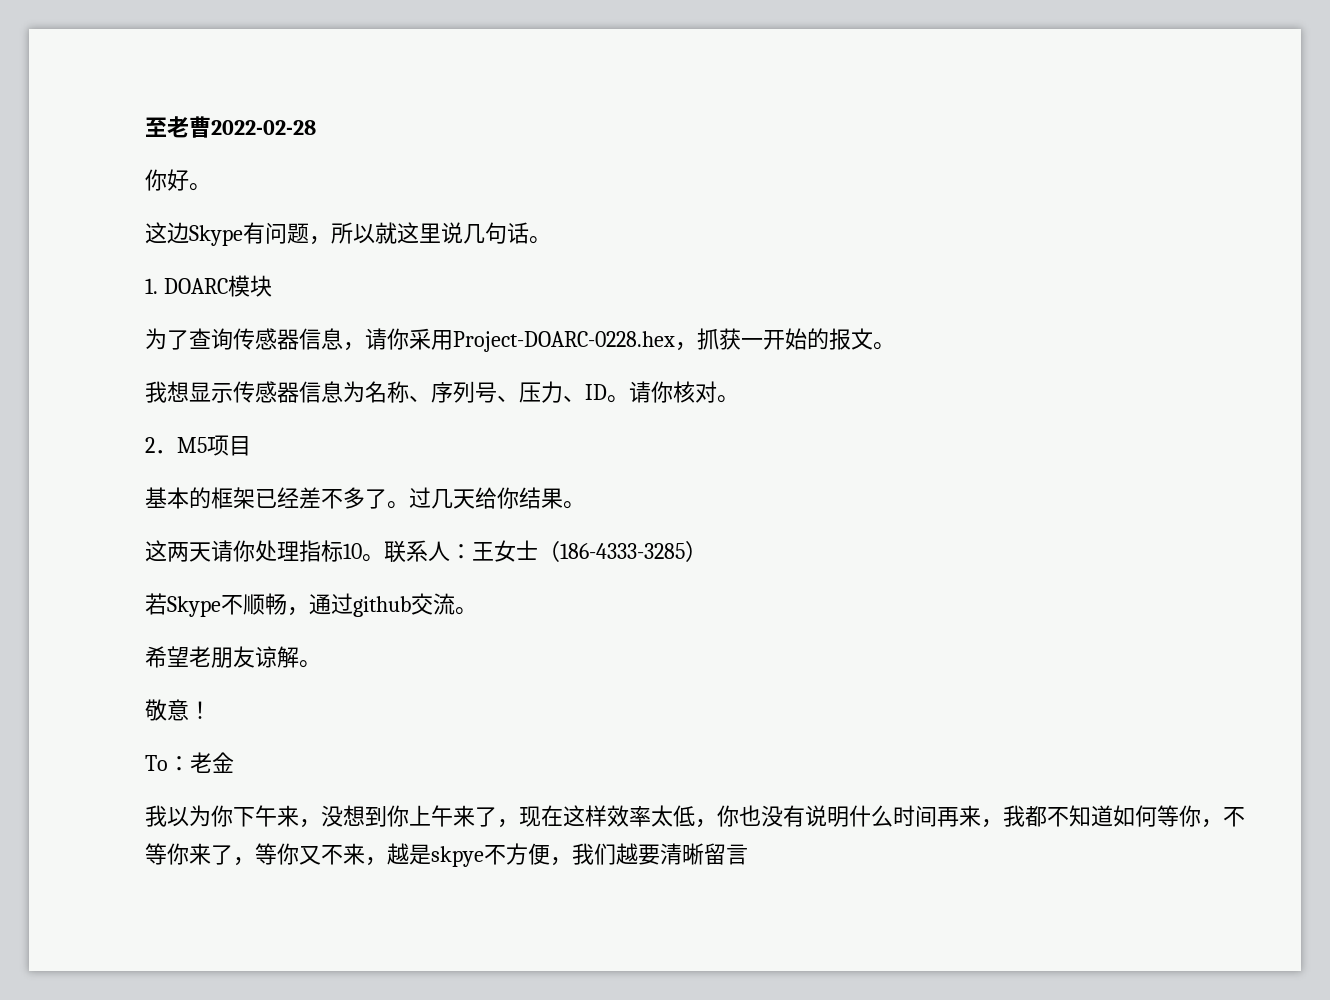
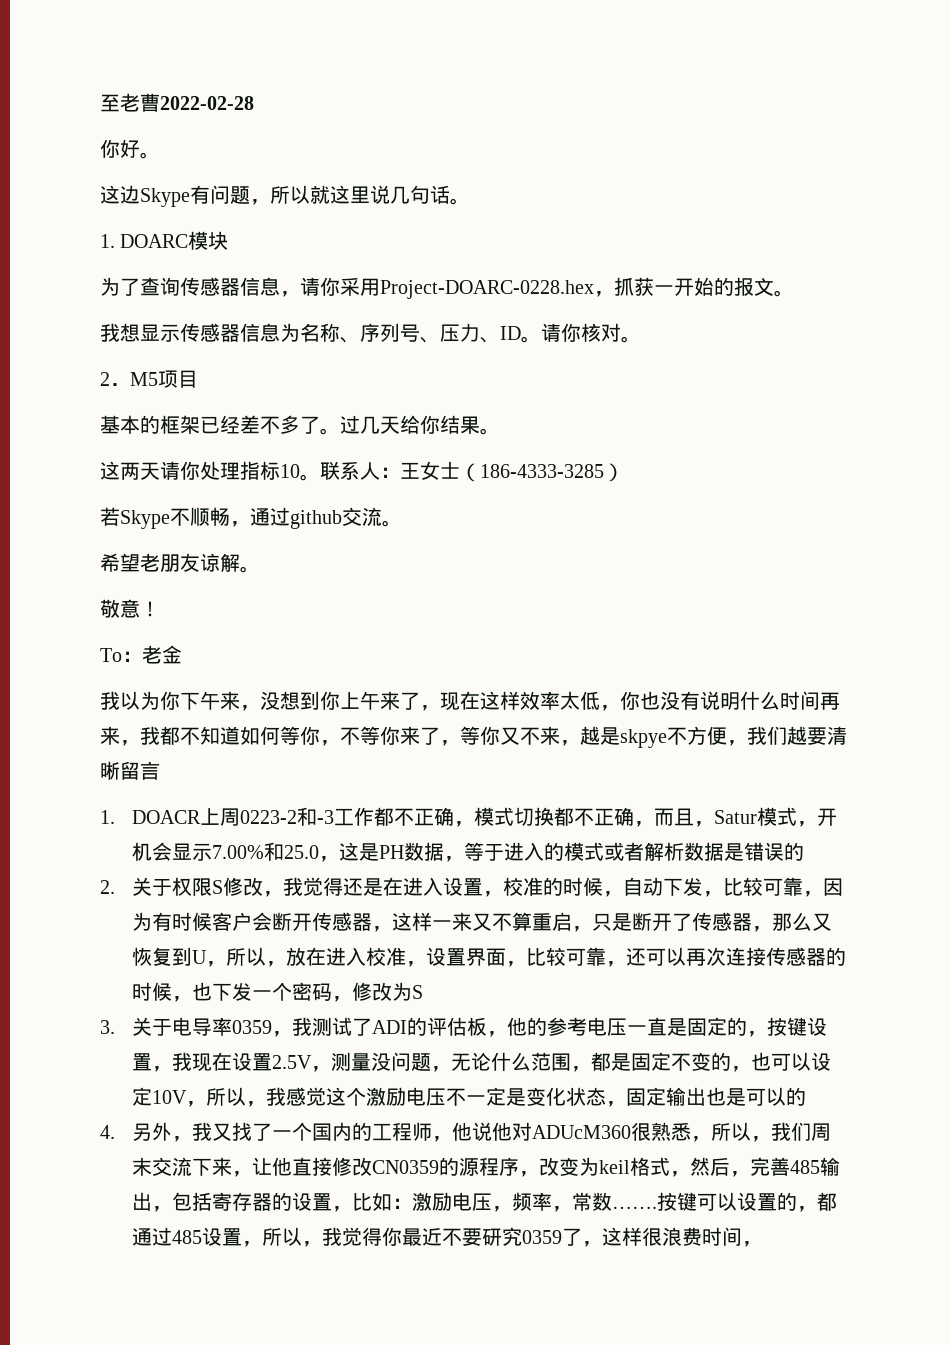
(748, 854) none -> [100,807,838,827] [132,842,805,862] [100,877,844,897] [132,912,833,932] [132,947,847,967] [132,982,424,1002] [100,1017,828,1037] [132,1052,832,1072] [132,1087,807,1107] [100,1122,832,1142] [132,1157,841,1177] [132,1192,838,1212] [132,1227,763,1247] // 1. DOACR上周0223-2和-3工作都不正确，模式切换都不正确，而且，Satur模式，开机会显示7.00%和25.0，这是PH数据，等于进入的模式或者解析数据是错误的 // 2.关于权限S修改，我觉得还是在进入设置，校准的时候，自动下发，比较可靠，因为有时候客户会断开传感器，这样一来又不算重启，只是断开了传感器，那么又恢复到U，所以，放在进入校准，设置界面，比较可靠，还可以再次连接传感器的时候，也下发一个密码，修改为S // 3.关于电导率0359，我测试了ADI的评估板，他的参考电压一直是固定的，按键设置，我现在设置2.5V，测量没问题，无论什么范围，都是固定不变的，也可以设定10V，所以，我感觉这个激励电压不一定是变化状态，固定输出也是可以的 // 4.另外，我又找了一个国内的工程师，他说他对ADUcM360很熟悉，所以，我们周末交流下来，让他直接修改CN0359的源程序，改变为keil格式，然后，完善485输出，包括寄存器的设置，比如：激励电压，频率，常数…….按键可以设置的，都通过485设置，所以，我觉得你最近不要研究0359了，这样很浪费时间，

